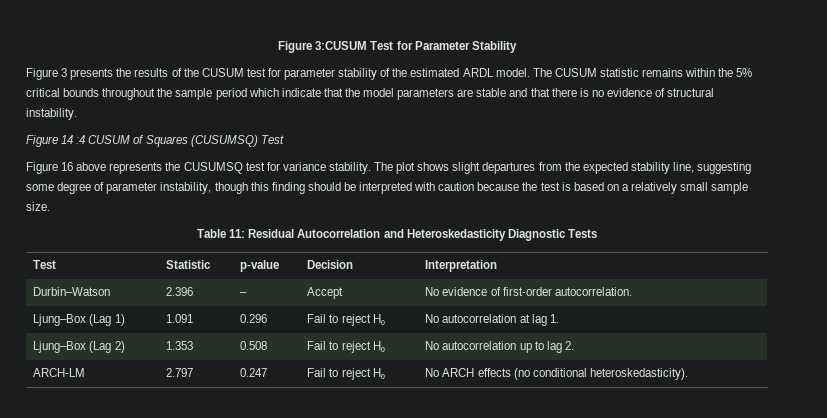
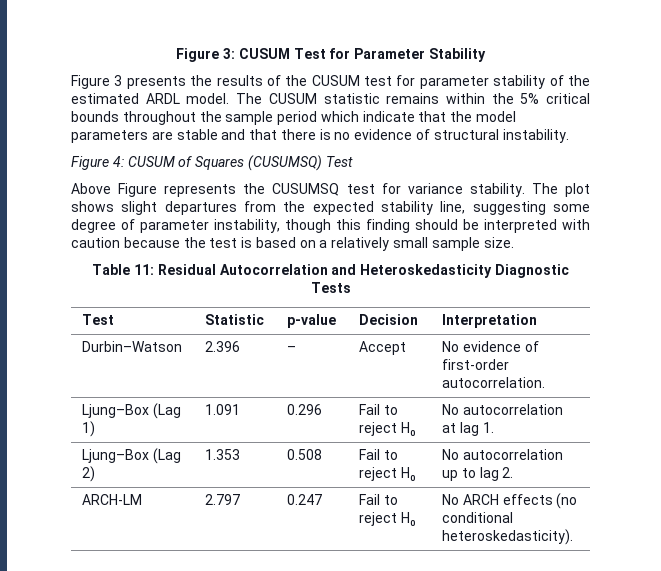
[278,41,368,53] Figure 3:CUSUM -> [176,48,290,62] Figure 3: CUSUM
[61,135,86,144] 14 :4 -> [112,156,124,167] 4:
[26,162,107,174] Figure 16 above -> [71,183,158,197] Above Figure

